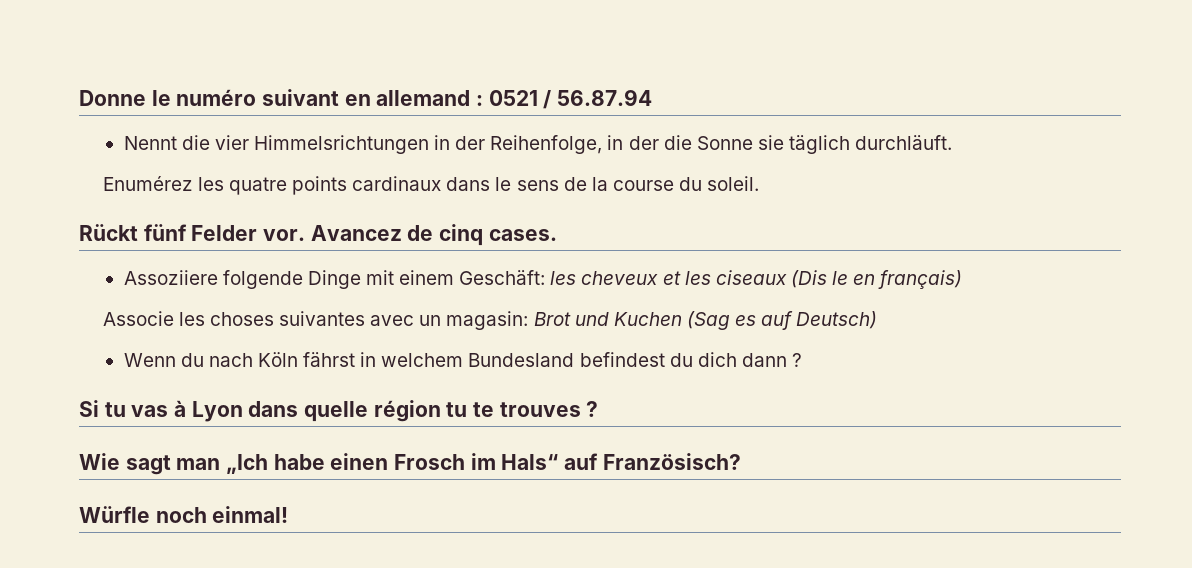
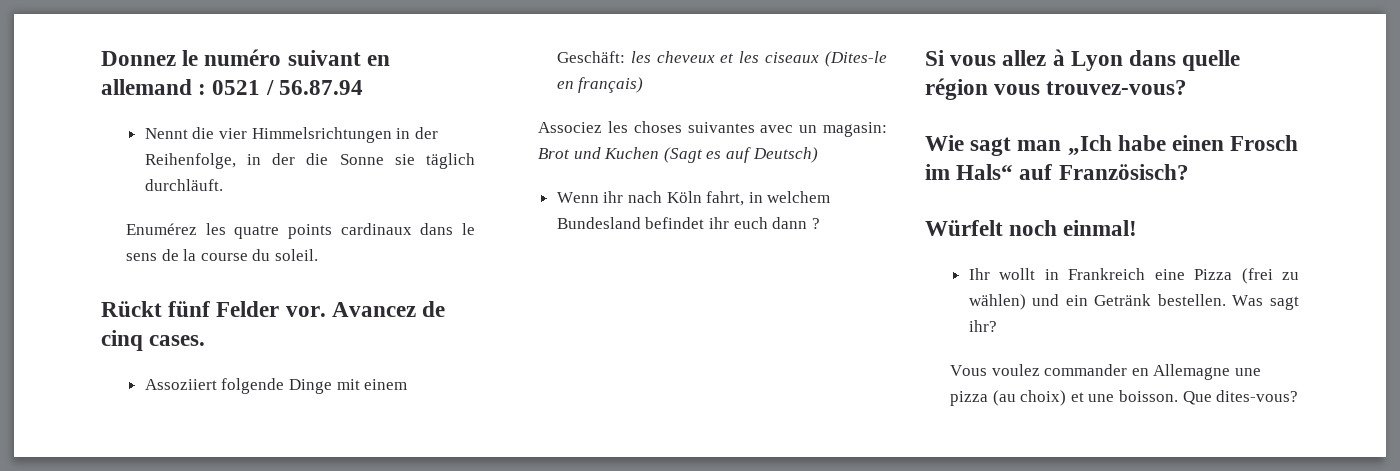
[79,90,146,106] Donne -> [101,51,176,66] Donnez
[123,270,218,285] Assoziiere -> [144,379,217,390] Assoziiert
[790,270,849,288] (Dis le -> [825,51,887,67] (Dites-le
[102,311,174,326] Associe -> [538,122,603,133] Associez
[686,311,730,330] (Sag -> [663,147,703,163] (Sagt
[180,353,204,367] du -> [603,191,624,203] ihr
[303,352,356,367] fährst -> [706,191,745,206] fahrt,
[579,352,737,367] befindest du dich -> [645,217,768,229] befindet ihr euch
[104,402,169,417] tu vas -> [950,50,1047,66] vous allez
[446,401,599,417] tu te trouves ? -> [994,80,1188,95] vous trouvez-vous?
[79,506,150,523] Würfle -> [925,220,1003,236] Würfelt
(289, 514) none -> [968,268,1299,284] [968,294,1299,310] [968,320,997,332] [950,364,1262,380] [950,390,1299,406] // Ihr wollt in Frankreich eine Pizza (frei zu wählen) und ein Getränk bestellen. Was sagt ihr? // Vous voulez commander en Allemagne une pizza (au choix) et une boisson. Que dites-vous?

